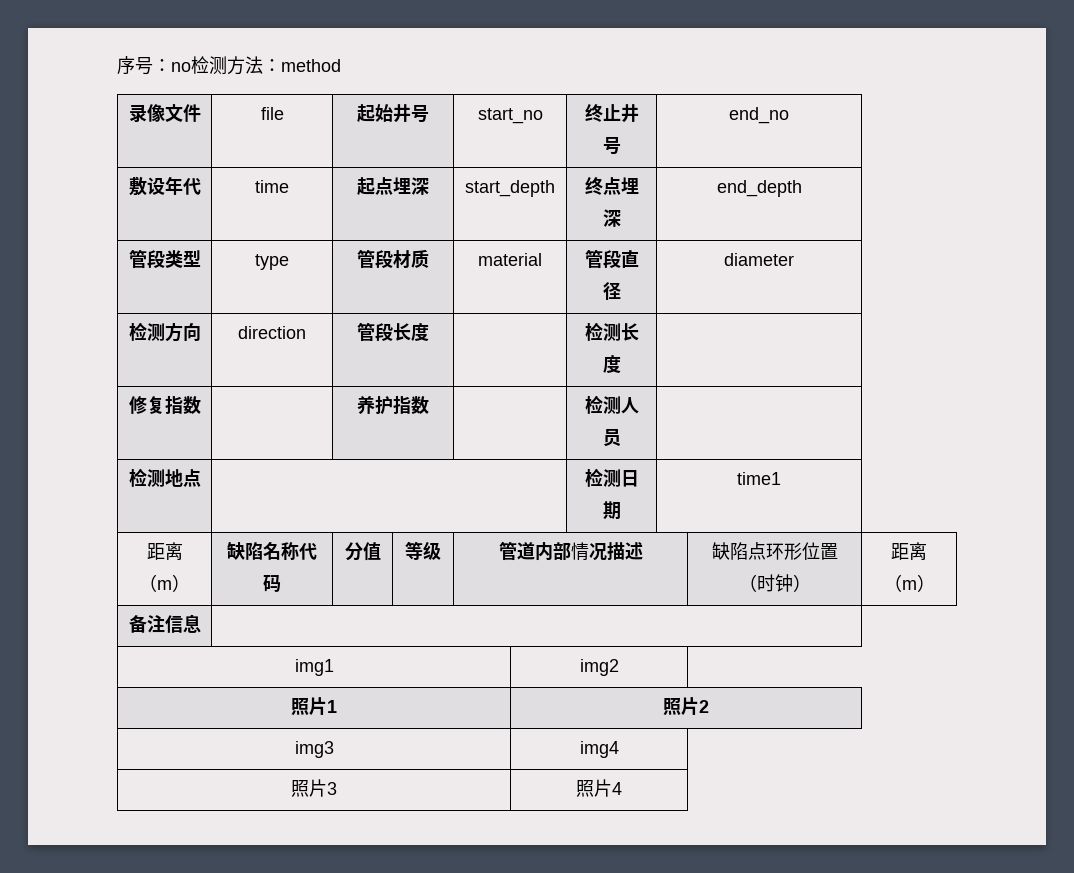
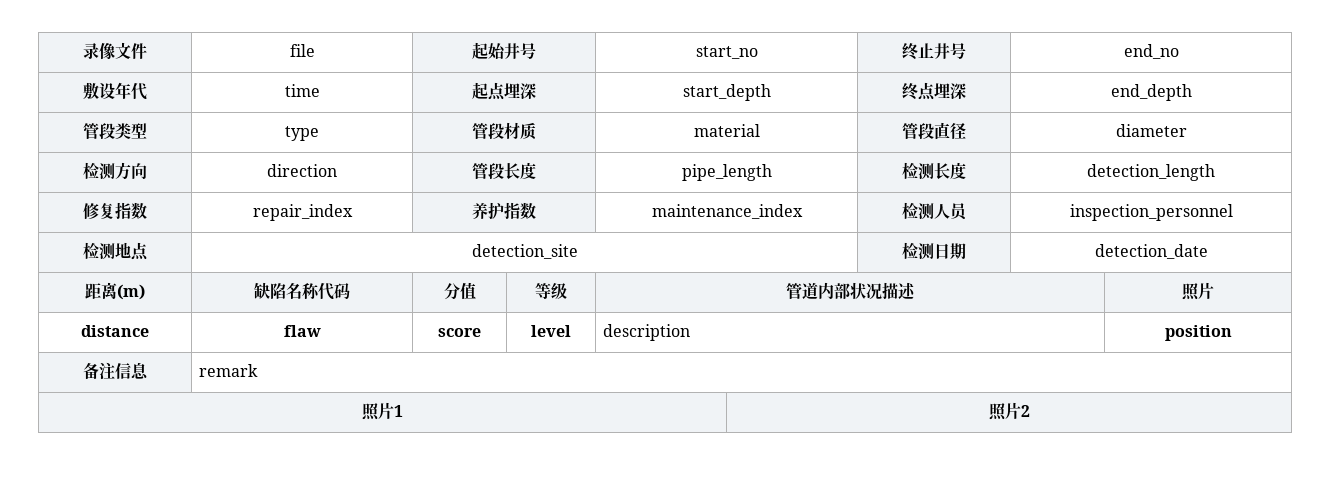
[117,56,341,75] 序号：no检测方法：method // -> (83, 51) none
(429, 332) none -> [681,164,772,181] pipe_length
(621, 364) none -> [1087,164,1215,181] detection_length
(201, 405) none -> [252,204,353,221] repair_index
(429, 405) none -> [651,204,803,219] maintenance_index
(621, 438) none -> [1069,204,1233,221] inspection_personnel
(201, 478) none -> [471,244,578,259] detection_site
[737,472,781,485] [146,542,183,560] [139,574,190,592] time1 // 距离（m） -> [1094,244,1208,259] [85,282,145,300] detection_date // 距离(m)
[570,542,589,561] 情 -> [850,282,867,299] 状
[711,542,838,560] [738,574,811,592] [891,542,927,560] [883,574,935,592] 缺陷点环形位置（时钟） | 距离（m） -> [1182,282,1214,301] [81,325,149,337] [283,325,321,337] [438,328,482,337] [531,325,571,337] [603,324,691,341] [1164,325,1232,341] 照片 // distance | flaw | score | level | description | position
[294,659,334,676] [579,659,619,676] // img1 | img2 -> [199,364,259,377] remark
[294,741,334,758] [579,741,619,758] [291,779,337,797] [576,779,622,797] // img3 | img4 // 照片3 | 照片4 -> (1030, 411) none

